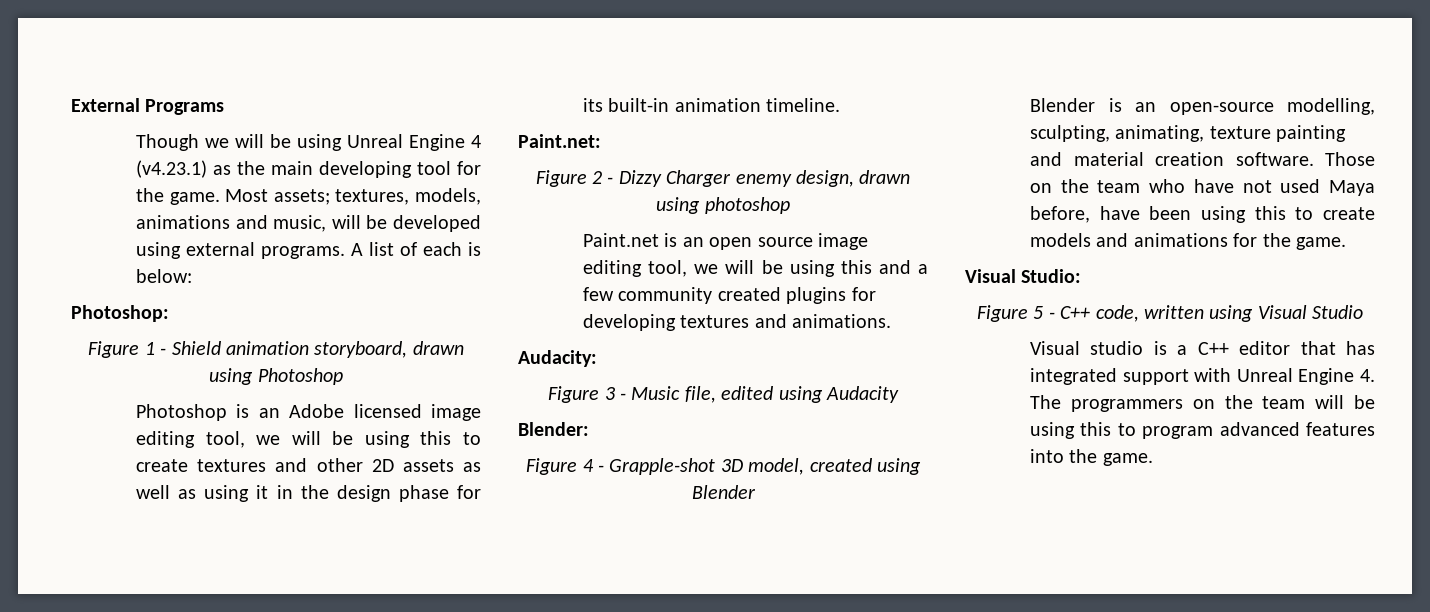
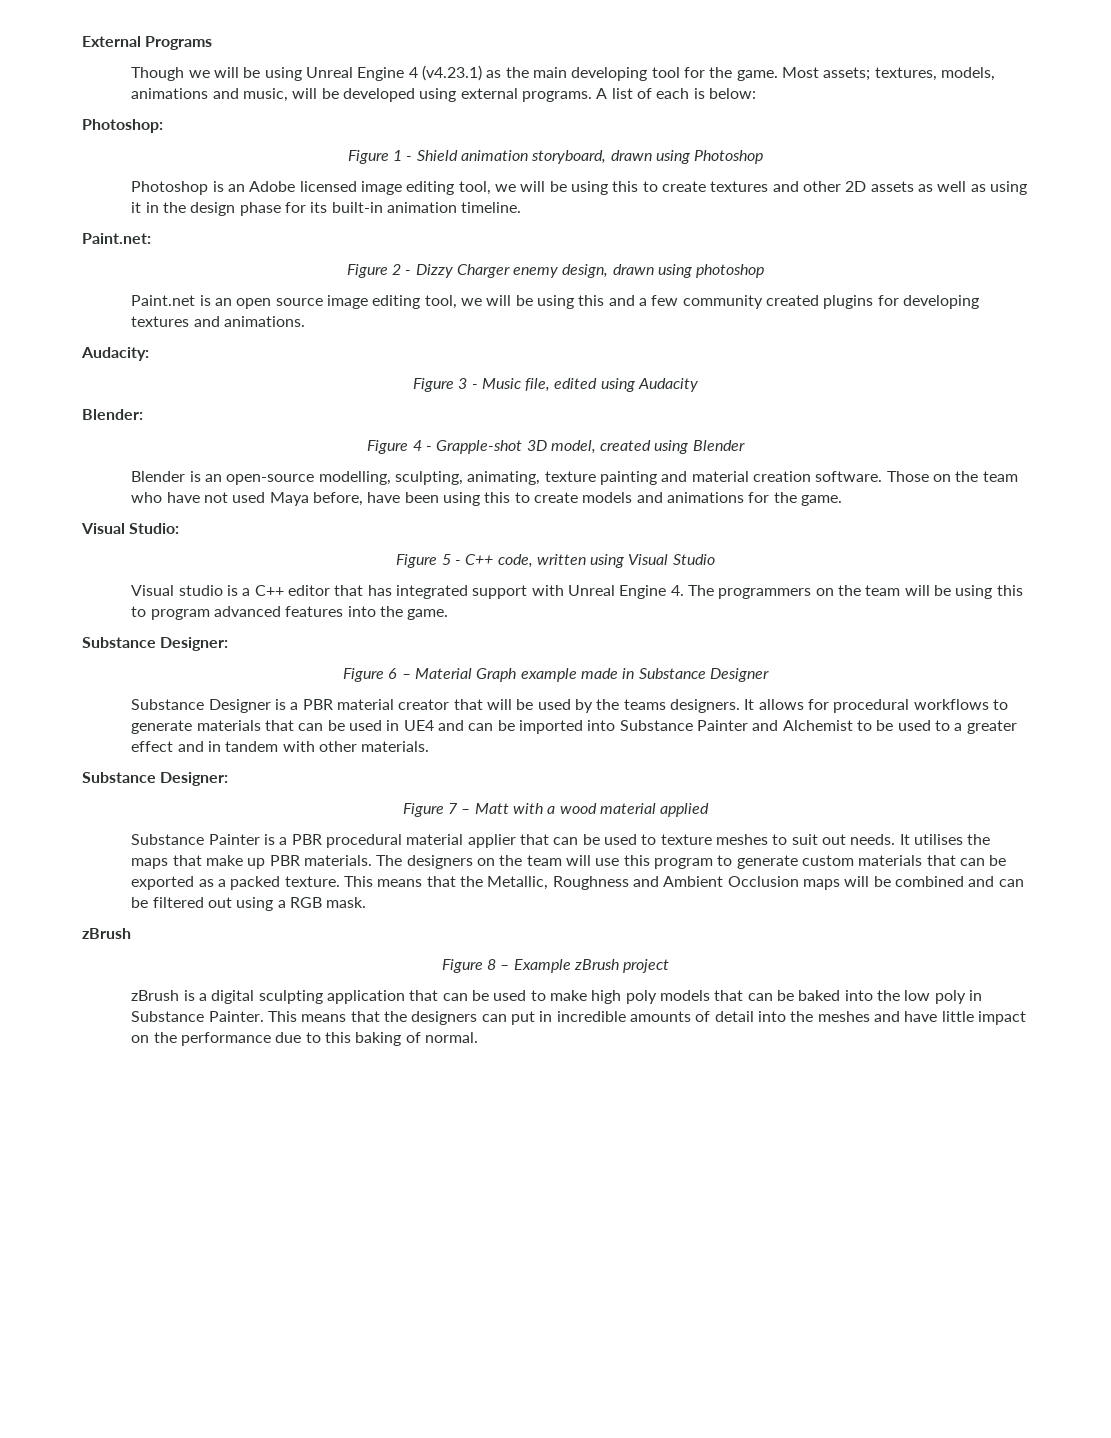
(1153, 459) none -> [82,637,229,651] [343,668,769,682] [131,699,1008,713] [131,720,1017,734] [131,741,430,752] [82,772,229,786] [402,803,710,817] [131,834,991,848] [131,855,1007,869] [131,876,1024,890] [131,897,367,911] [82,928,131,939] [441,959,670,973] [131,990,982,1004] [131,1011,1026,1025] [131,1032,479,1046] // Substance Designer: // Figure 6 – Material Graph example made in Substance Designer // Substance Designer is a PBR material creator that will be used by the teams designers. It allows for procedural workflows to generate materials that can be used in UE4 and can be imported into Substance Painter and Alchemist to be used to a greater effect and in tandem with other materials. // Substance Designer: // Figure 7 – Matt with a wood material applied // Substance Painter is a PBR procedural material applier that can be used to texture meshes to suit out needs. It utilises the maps that make up PBR materials. The designers on the team will use this program to generate custom materials that can be exported as a packed texture. This means that the Metallic, Roughness and Ambient Occlusion maps will be combined and can be filtered out using a RGB mask. // zBrush // Figure 8 – Example zBrush project // zBrush is a digital sculpting application that can be used to make high poly models that can be baked into the low poly in Substance Painter. This means that the designers can put in incredible amounts of detail into the meshes and have little impact on the performance due to this baking of normal.

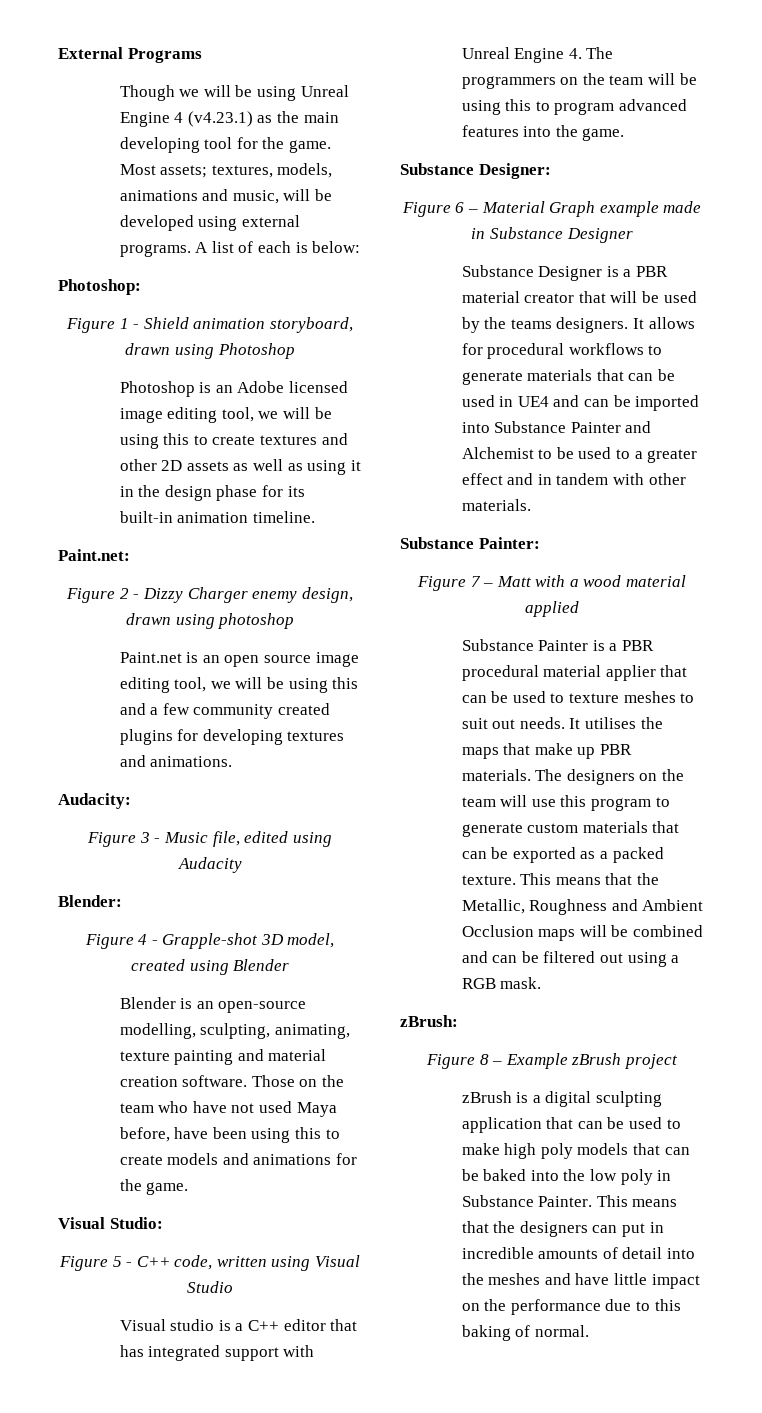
[160,772,229,786] Designer: -> [478,537,540,549] Painter:
[82,928,131,939] zBrush -> [400,1015,458,1027] zBrush:

